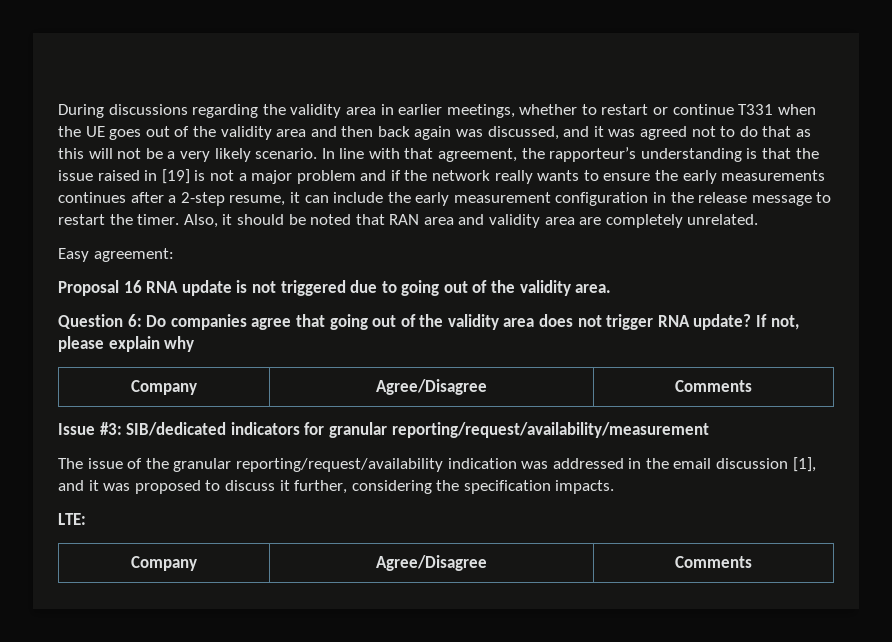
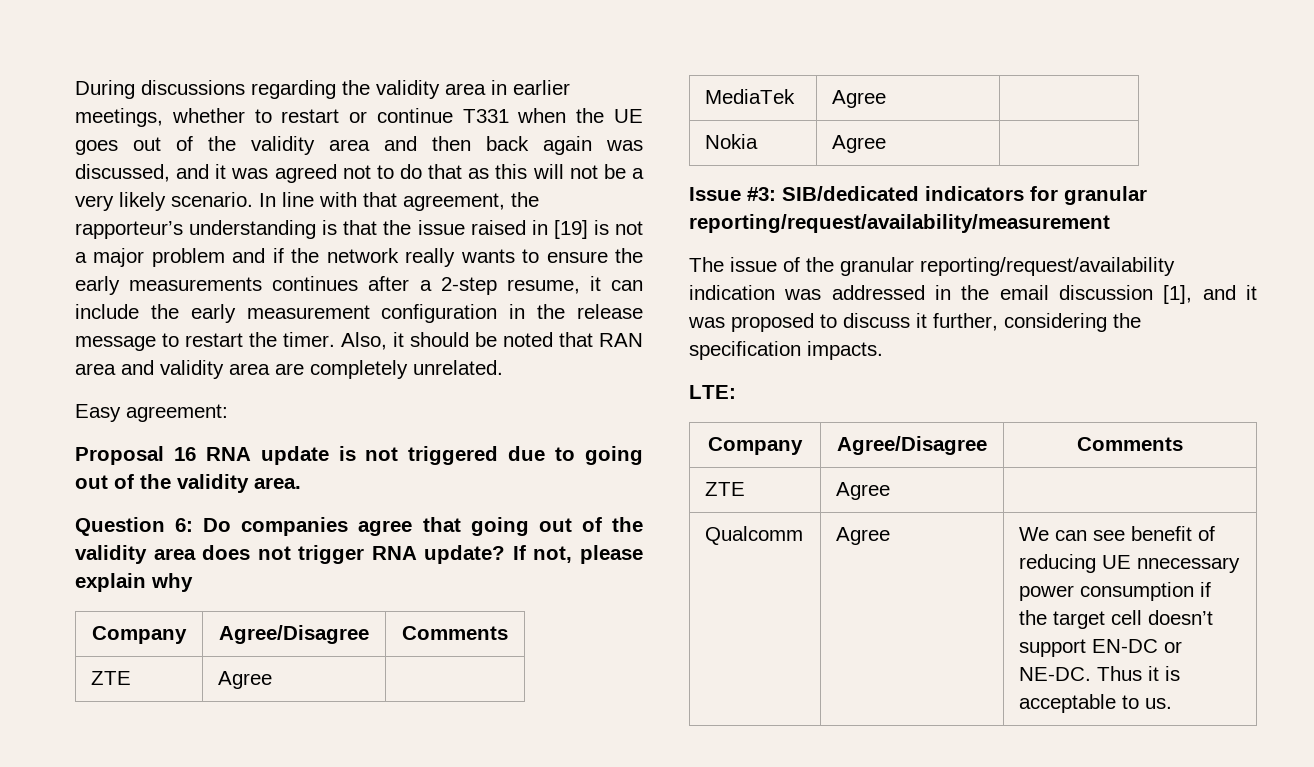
(752, 386) none -> [91,671,132,685] [218,671,273,689] [705,89,796,104] [832,90,887,108] [705,134,759,149] [832,135,887,153] // ZTE | Agree | // MediaTek | Agree | // Nokia | Agree |
(752, 562) none -> [705,482,746,496] [836,482,891,500] [705,526,804,545] [836,527,891,545] [1019,526,1216,541] [1019,554,1241,573] [1019,582,1212,601] [1019,610,1214,629] [1019,639,1183,657] [1019,666,1181,681] [1019,694,1173,713] // ZTE | Agree | // Qualcomm | Agree | We can see benefit of reducing UE nnecessary power consumption if the target cell doesn’t support EN-DC or NE-DC. Thus it is acceptable to us.

